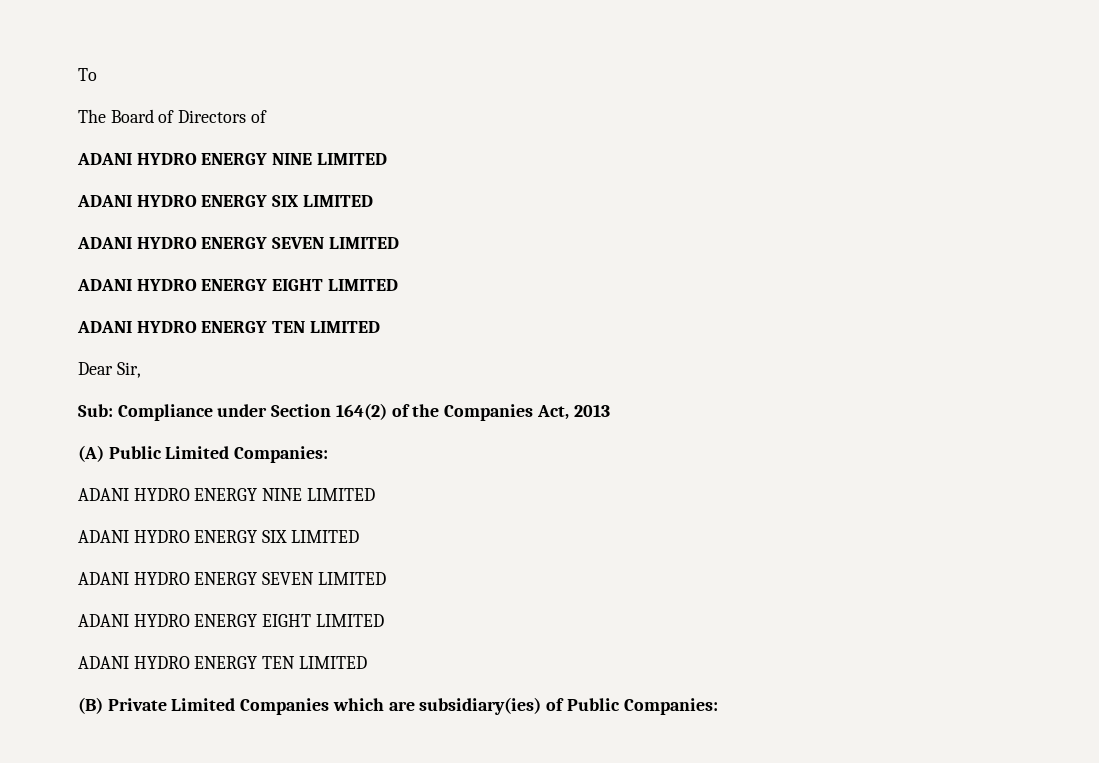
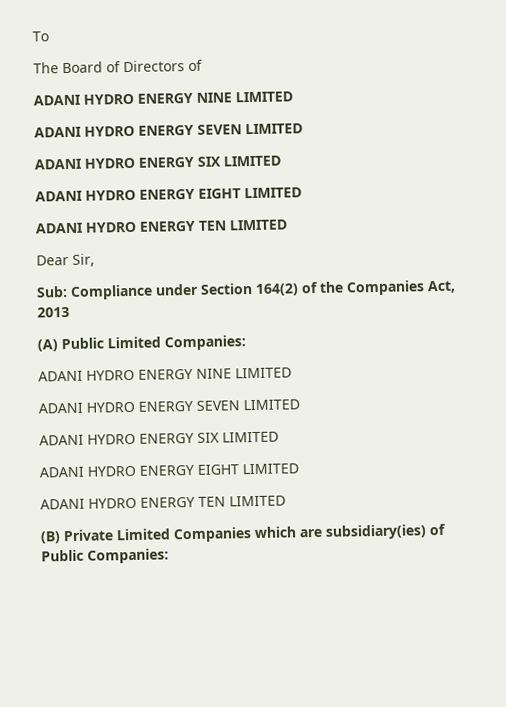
[272,195,373,207] [77,237,325,249] SIX LIMITED // ADANI HYDRO ENERGY SEVEN -> [197,123,303,135] [34,156,221,170] SEVEN LIMITED // ADANI HYDRO ENERGY SIX
[262,530,359,543] [78,572,315,585] SIX LIMITED // ADANI HYDRO ENERGY SEVEN -> [196,399,300,411] [39,432,220,446] SEVEN LIMITED // ADANI HYDRO ENERGY SIX

